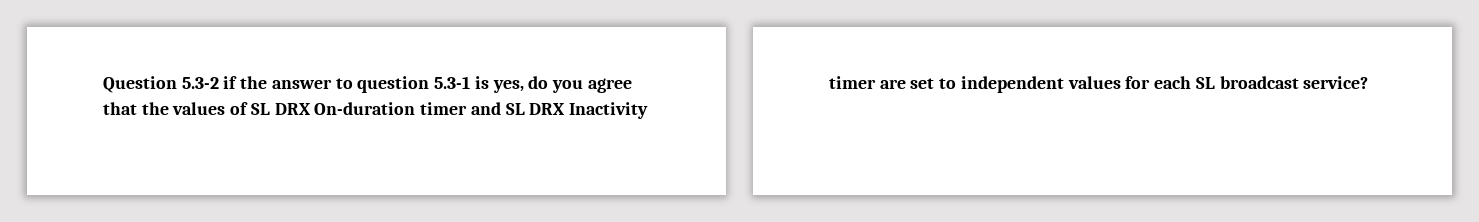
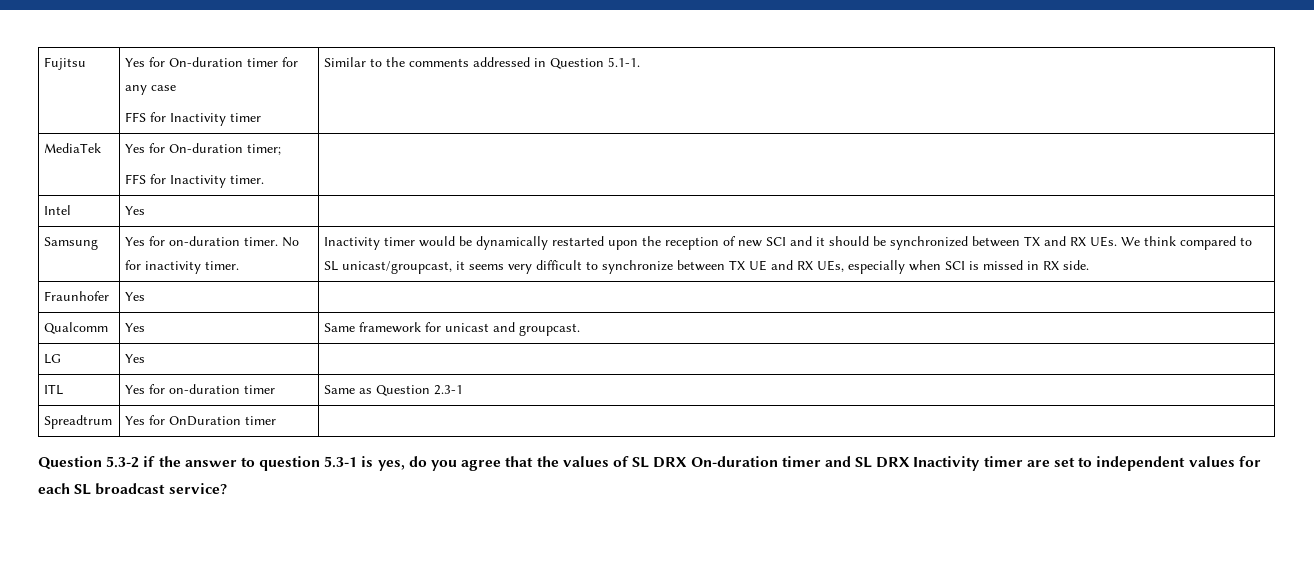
(103, 84) none -> [44,57,87,70] [125,57,299,67] [125,85,177,95] [125,112,262,126] [324,57,641,69] [44,143,102,153] [125,143,282,155] [125,174,265,188] [44,205,72,215] [125,206,146,215] [44,237,99,250] [125,236,300,247] [125,260,240,274] [324,236,1253,250] [324,260,1090,274] [44,291,110,301] [125,292,146,301] [44,322,109,334] [125,323,146,332] [324,322,581,336] [44,354,62,364] [125,354,146,363] [44,384,64,395] [125,384,276,394] [324,385,464,396] [44,415,113,429] [125,415,277,426] Fujitsu | Yes for On-duration timer for any case // FFS for Inactivity timer | Similar to the comments addressed in Question 5.1-1. // MediaTek | Yes for On-duration timer; // FFS for Inactivity timer. | // Intel | Yes | // Samsung | Yes for on-duration timer. No for inactivity timer. | Inactivity timer would be dynamically restarted upon the reception of new SCI and it should be synchronized between TX and RX UEs. We think compared to SL unicast/groupcast, it seems very difficult to synchronize between TX UE and RX UEs, especially when SCI is missed in RX side. // Fraunhofer | Yes | // Qualcomm | Yes | Same framework for unicast and groupcast. // LG | Yes | // ITL | Yes for on-duration timer | Same as Question 2.3-1 // Spreadtrum | Yes for OnDuration timer | //

